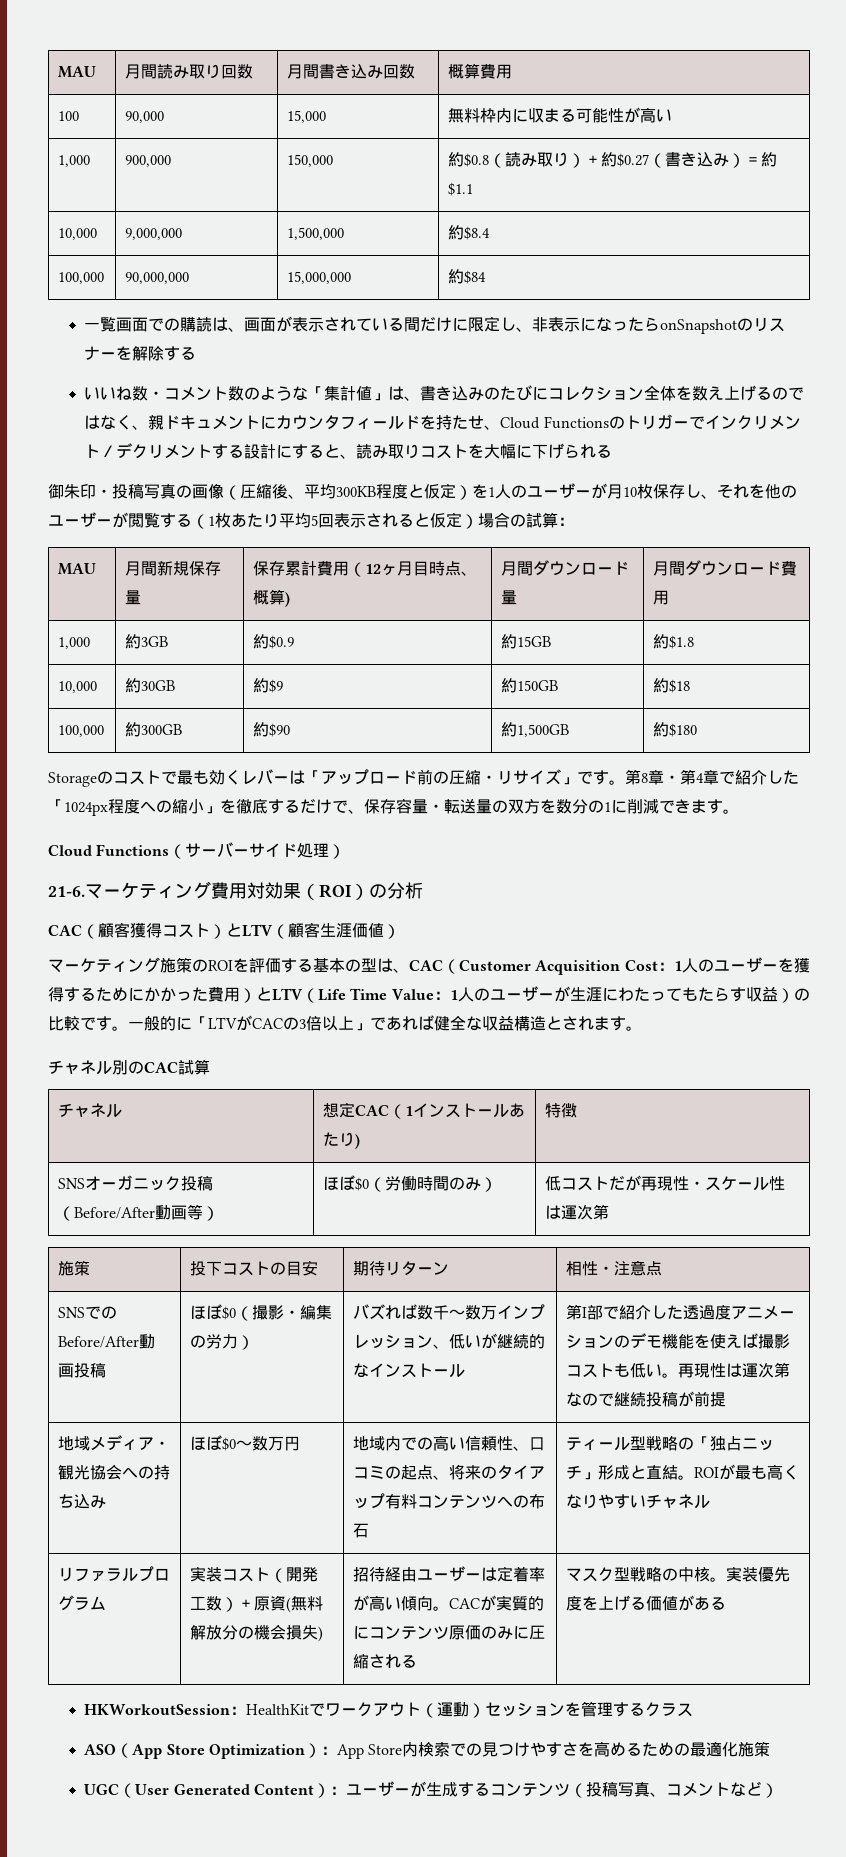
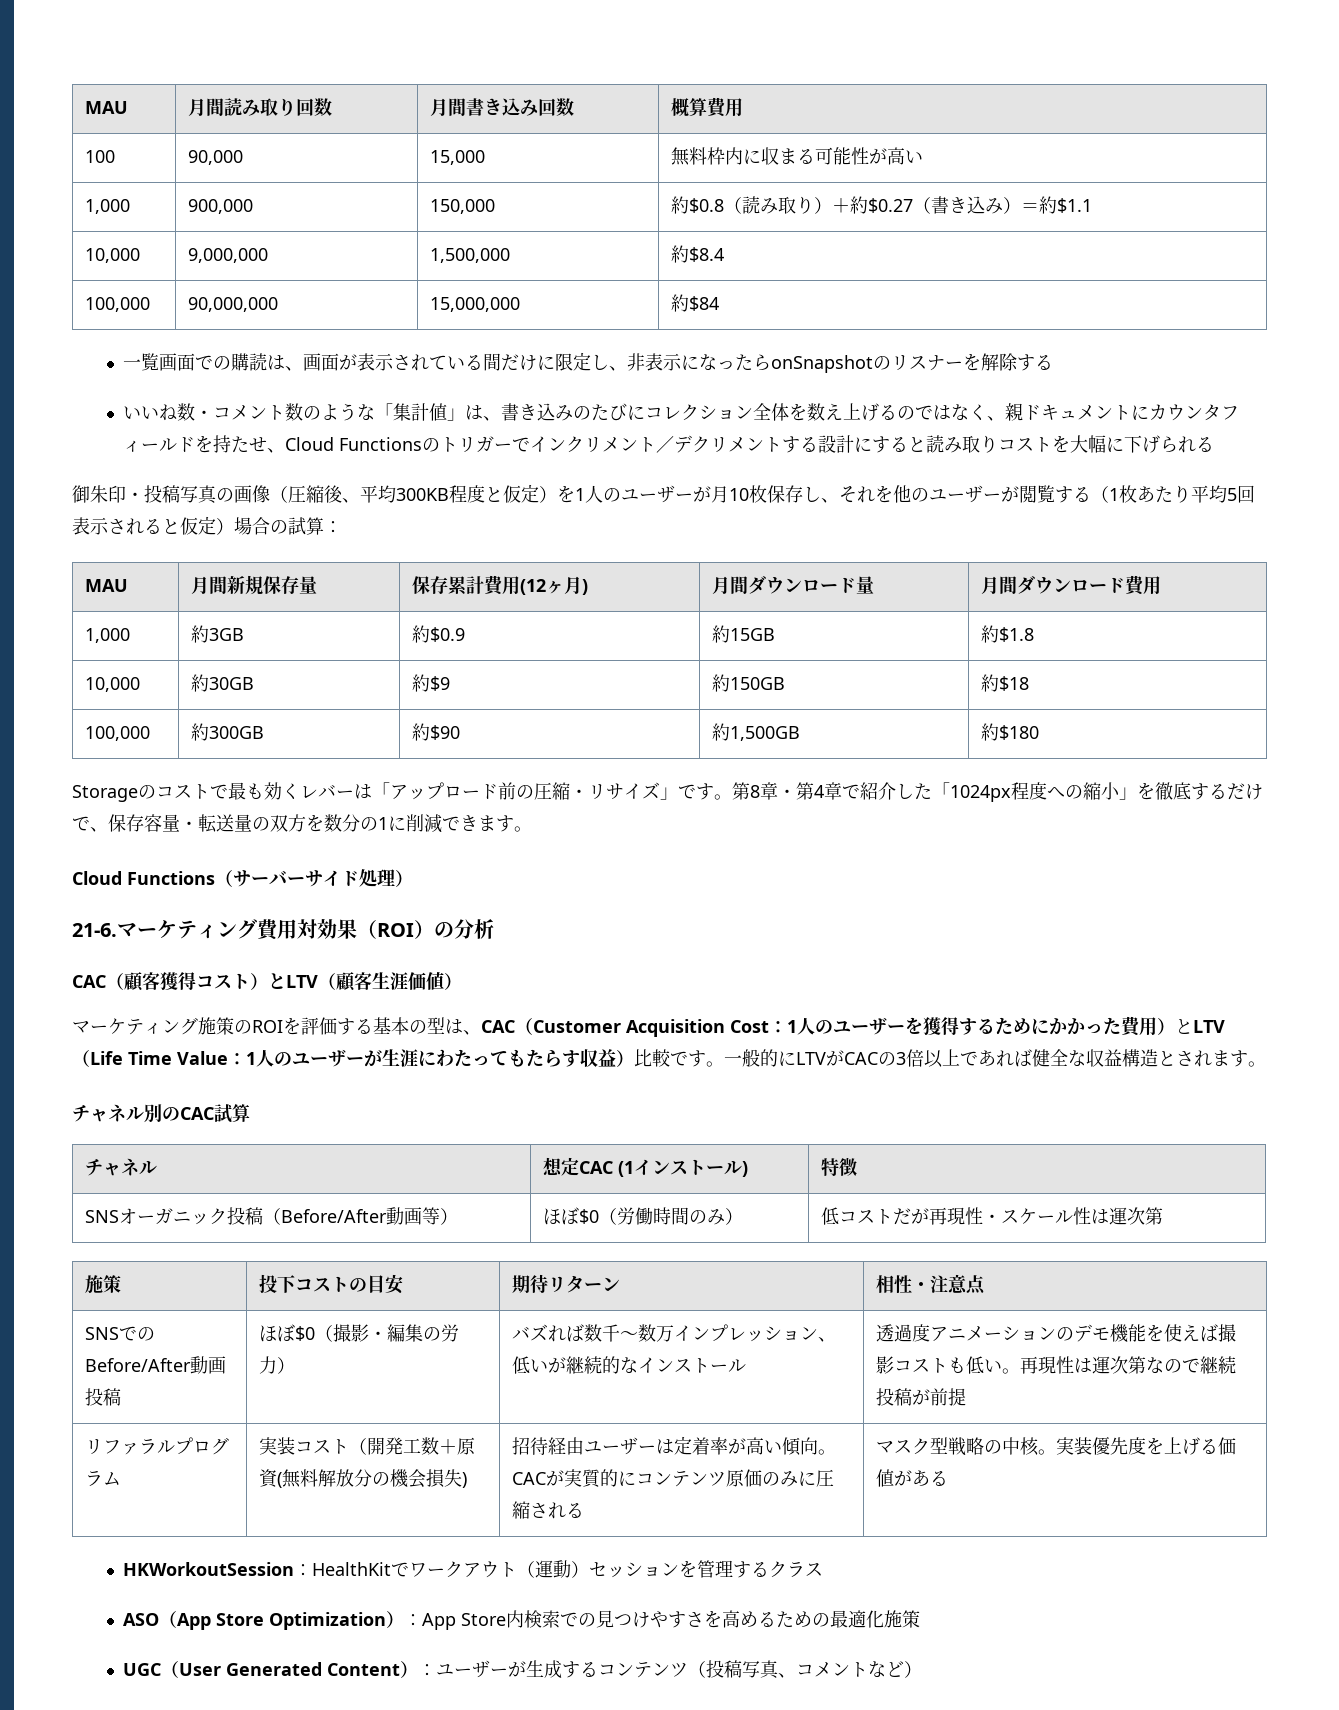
[340,454,357,459] 、 -> (927, 444) none
[349,561,478,577] [253,589,286,605] （12ヶ月目時点、概算 -> [520,576,583,595] (12ヶ月
[793,988,810,1001] の -> (634, 1058) none
[192,1016,208,1029] 「 -> (796, 1058) none
[354,1023,370,1031] 」 -> (960, 1057) none
[389,1103,526,1119] [323,1132,356,1147] （1インストールあたり -> [618,1159,743,1177] (1インストール
[566,1304,684,1320] 第I部で紹介した -> (747, 1365) none
[58,1435,171,1451] [58,1464,171,1480] [58,1494,107,1509] [190,1435,301,1451] [353,1435,546,1451] [353,1464,546,1480] [353,1493,546,1509] [353,1523,370,1538] [566,1436,775,1451] [566,1464,800,1480] [566,1494,711,1509] // 地域メディア・観光協会への持ち込み | ほぼ$0〜数万円 | 地域内での高い信頼性、口コミの起点、将来のタイアップ有料コンテンツへの布石 | ティール型戦略の「独占ニッチ」形成と直結。ROIが最も高くなりやすいチャネル -> (967, 1397) none
[222,1597,239,1612] ） -> (440, 1446) none

